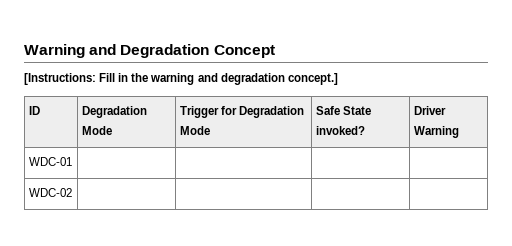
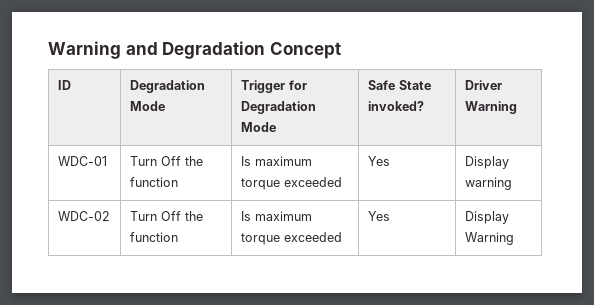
[24,73,338,85] // [Instructions: Fill in the warning and degradation concept.] -> (341, 50) none
[28,188,72,197] | | | // WDC-02 | | | | -> [129,156,203,166] [129,177,178,187] [240,156,312,166] [240,177,342,190] [367,156,390,166] [464,156,509,169] [464,177,512,190] [57,211,110,221] [129,211,203,221] [129,232,178,242] [240,211,312,221] [240,232,342,245] [367,211,390,221] [464,211,509,224] [464,232,514,245] Turn Off the function | Is maximum torque exceeded | Yes | Display warning // WDC-02 | Turn Off the function | Is maximum torque exceeded | Yes | Display Warning

